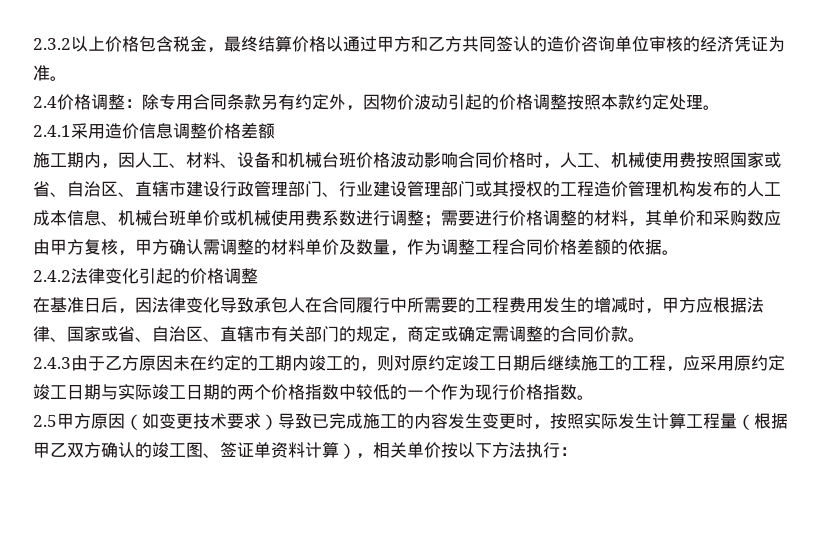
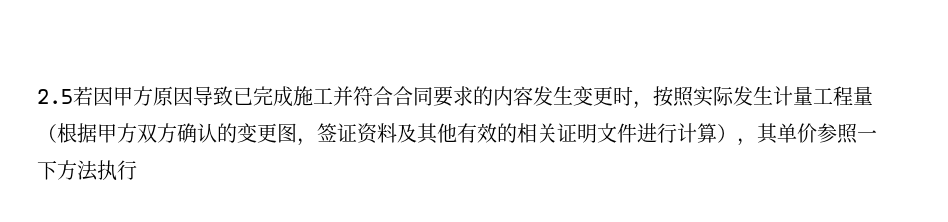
[33,36,785,53] [33,65,67,81] [33,94,720,111] [33,123,275,139] [33,152,781,169] [33,181,781,197] [33,210,781,227] [33,239,679,256] [33,268,258,284] [33,297,764,314] [33,326,645,343] [33,355,785,372] [33,384,594,400] [33,413,397,430] 2.3.2以上价格包含税金，最终结算价格以通过甲方和乙方共同签认的造价咨询单位审核的经济凭证为准。 // 2.4价格调整：除专用合同条款另有约定外，因物价波动引起的价格调整按照本款约定处理。 // 2.4.1采用造价信息调整价格差额 // 施工期内，因人工、材料、设备和机械台班价格波动影响合同价格时，人工、机械使用费按照国家或省、自治区、直辖市建设行政管理部门、行业建设管理部门或其授权的工程造价管理机构发布的人工成本信息、机械台班单价或机械使用费系数进行调整；需要进行价格调整的材料，其单价和采购数应由甲方复核，甲方确认需调整的材料单价及数量，作为调整工程合同价格差额的依据。 // 2.4.2法律变化引起的价格调整 // 在基准日后，因法律变化导致承包人在合同履行中所需要的工程费用发生的增减时，甲方应根据法律、国家或省、自治区、直辖市有关部门的规定，商定或确定需调整的合同价款。 // 2.4.3由于乙方原因未在约定的工期内竣工的，则对原约定竣工日期后继续施工的工程，应采用原约定竣工日期与实际竣工日期的两个价格指数中较低的一个作为现行价格指数。 // 2.5甲方原因（如变更技术要求）导致已完成施工 -> [37,86,473,107] 2.5若因甲方原因导致已完成施工并符合合同要求
[669,413,686,429] 算 -> [793,86,813,105] 量
[50,443,67,457] 乙 -> [117,123,137,143] 方
[152,442,475,459] 竣工图、签证单资料计算），相关单价按以 -> [237,123,877,146] 变更图，签证资料及其他有效的相关证明文件进行计算），其单价参照一
[560,447,577,456] ： -> (137, 170) none

